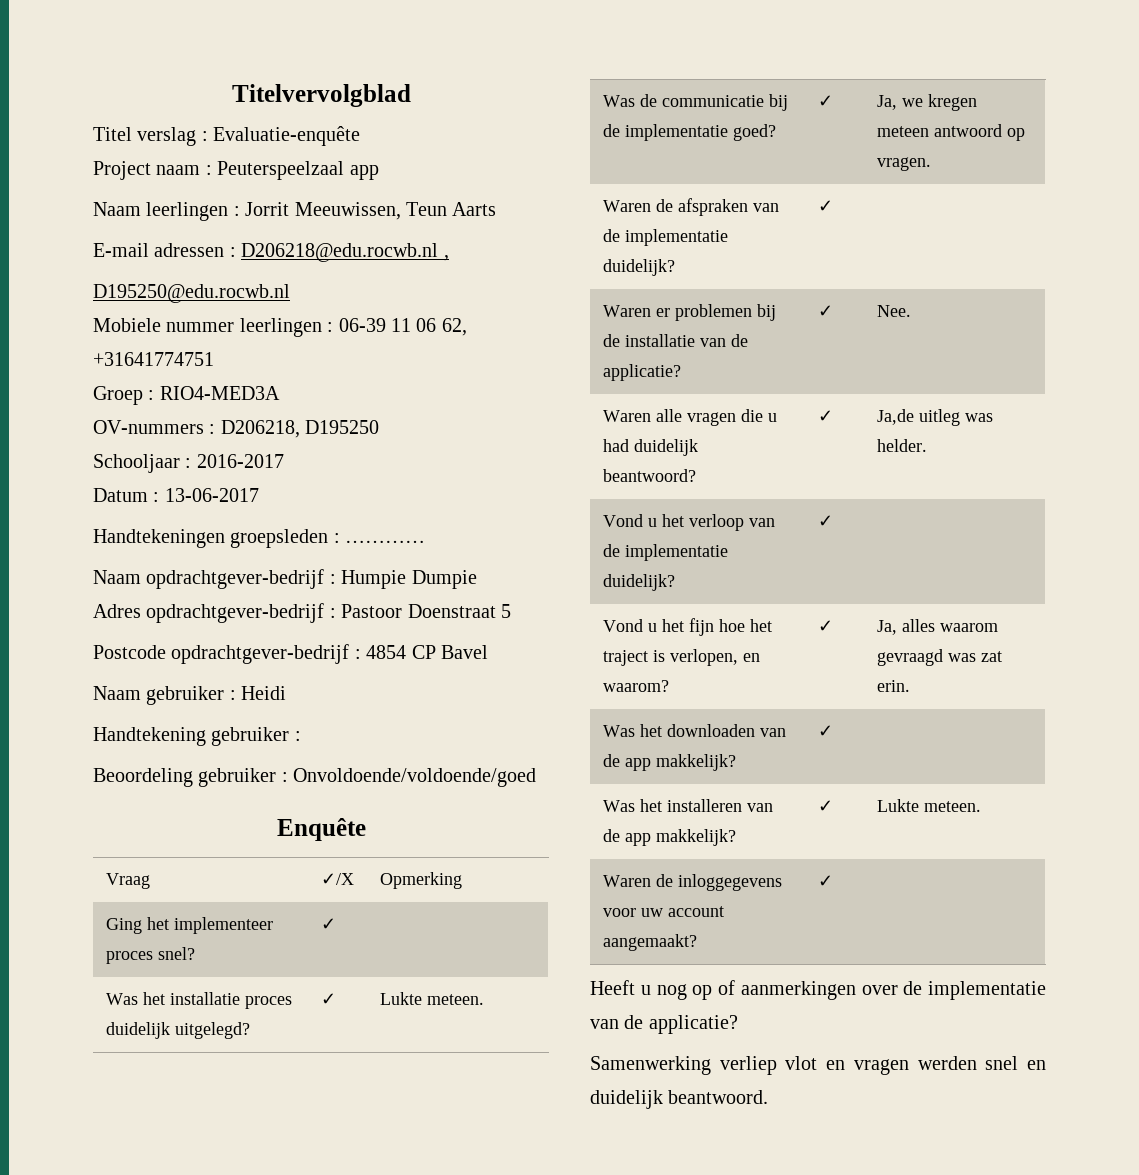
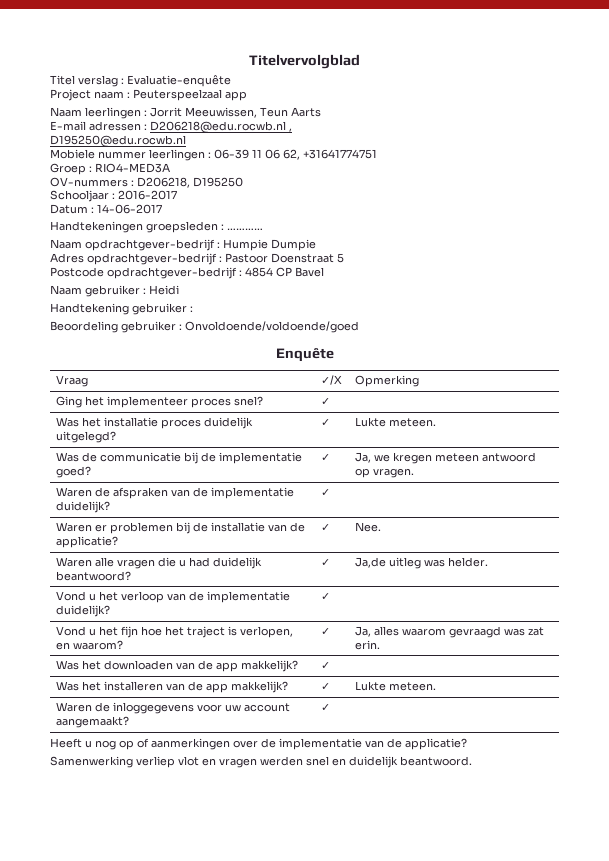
[164,488,259,502] 13-06-2017 -> [97,204,162,214] 14-06-2017

